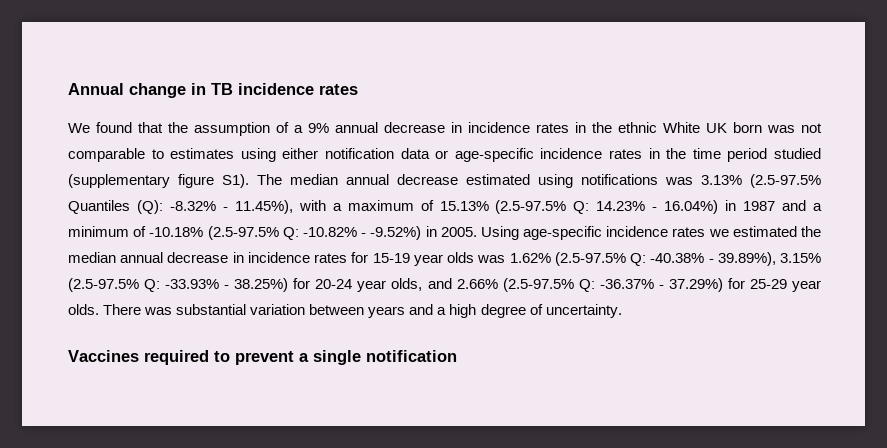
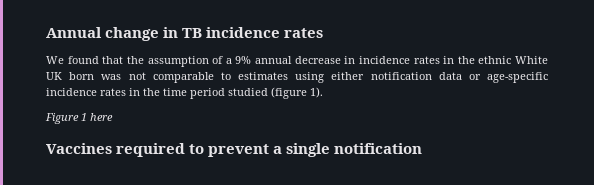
[68,174,821,188] [68,200,823,214] [68,226,821,240] [68,252,822,266] [68,278,821,292] [68,304,622,318] (supplementary figure S1). The median annual decrease estimated using notifications was 3.13% (2.5-97.5% Quantiles (Q): -8.32% - 11.45%), with a maximum of 15.13% (2.5-97.5% Q: 14.23% - 16.04%) in 1987 and a minimum of -10.18% (2.5-97.5% Q: -10.82% - -9.52%) in 2005. Using age-specific incidence rates we estimated the median annual decrease in incidence rates for 15-19 year olds was 1.62% (2.5-97.5% Q: -40.38% - 39.89%), 3.15% (2.5-97.5% Q: -33.93% - 38.25%) for 20-24 year olds, and 2.66% (2.5-97.5% Q: -36.37% - 37.29%) for 25-29 year olds. There was substantial variation between years and a high degree of uncertainty. -> [271,87,323,99] [45,113,113,124] (figure 1). // Figure 1 here

